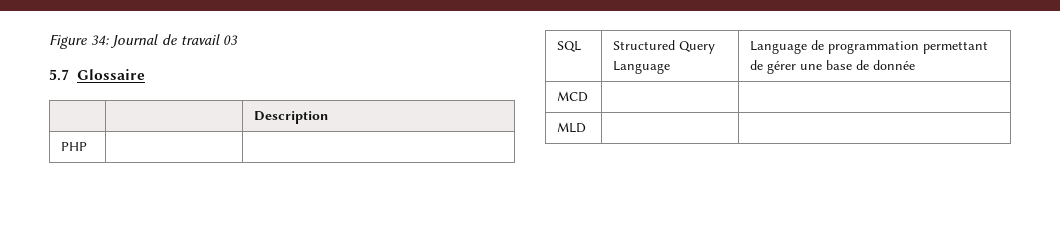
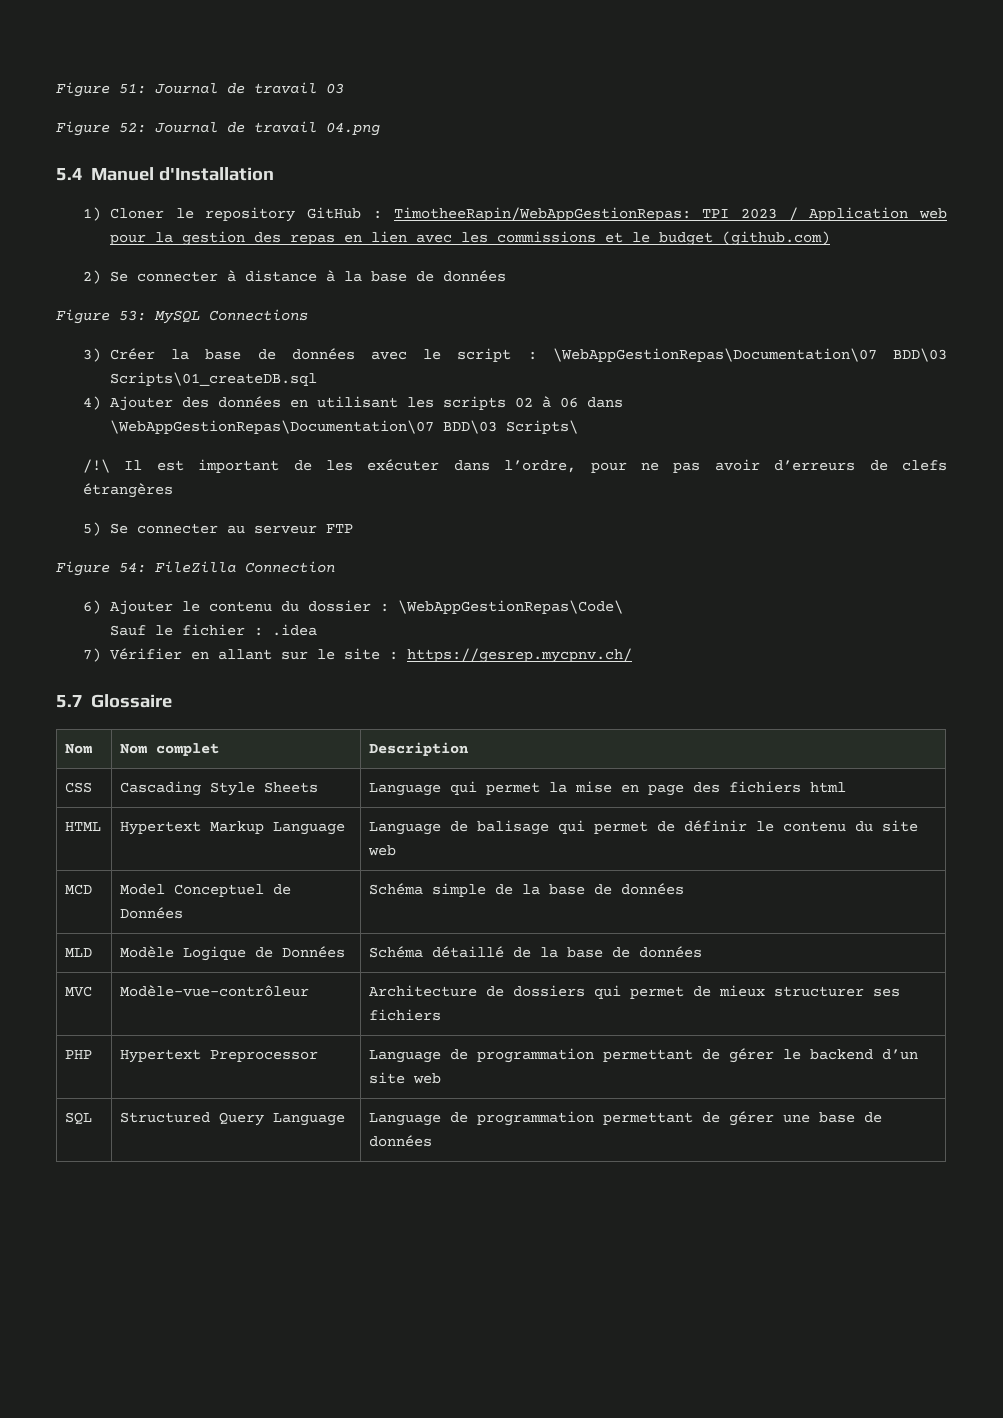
[49,34,110,49] Figure 34: -> [56,82,146,97] Figure 51:
[49,69,145,81] [254,111,329,124] [61,142,88,151] 5.7 Glossaire // | | Description // PHP | | -> [56,121,380,136] [56,167,274,181] [83,207,947,222] [110,231,831,246] [83,270,507,284] [56,309,308,324] [83,348,948,362] [110,372,318,386] [83,396,624,411] [110,420,579,434] [83,459,947,473] [83,483,174,498] [83,522,354,536] [56,561,335,576] [83,600,624,615] [110,624,318,636] [83,648,633,663] [56,694,172,708] [65,744,93,754] [120,743,220,756] [369,742,470,756] [65,782,93,793] [120,781,319,796] [369,781,847,796] [65,822,102,831] [120,821,346,835] [369,820,919,835] [368,845,397,856] [65,884,93,895] [120,884,292,897] [120,907,184,919] [369,883,685,897] [65,948,93,957] [120,946,346,961] [369,946,703,958] [65,986,93,997] [120,985,310,997] [369,985,901,999] [369,1009,442,1021] [65,1050,93,1059] [120,1049,319,1063] [369,1048,919,1063] [369,1072,442,1084] Figure 52: Journal de travail 04.png // 5.4 Manuel d'Installation // 1) Cloner le repository GitHub : TimotheeRapin/WebAppGestionRepas: TPI 2023 / Application web pour la gestion des repas en lien avec les commissions et le budget (github.com) // 2) Se connecter à distance à la base de données // Figure 53: MySQL Connections // 3) Créer la base de données avec le script : \WebAppGestionRepas\Documentation\07 BDD\03 Scripts\01_createDB.sql // 4) Ajouter des données en utilisant les scripts 02 à 06 dans \WebAppGestionRepas\Documentation\07 BDD\03 Scripts\ // /!\ Il est important de les exécuter dans l’ordre, pour ne pas avoir d’erreurs de clefs étrangères // 5) Se connecter au serveur FTP // Figure 54: FileZilla Connection // 6) Ajouter le contenu du dossier : \WebAppGestionRepas\Code\ // Sauf le fichier : .idea // 7) Vérifier en allant sur le site : https://gesrep.mycpnv.ch/ // 5.7 Glossaire // Nom | Nom complet | Description // CSS | Cascading Style Sheets | Language qui permet la mise en page des fichiers html // HTML | Hypertext Markup Language | Language de balisage qui permet de définir le contenu du site web // MCD | Model Conceptuel de Données | Schéma simple de la base de données // MLD | Modèle Logique de Données | Schéma détaillé de la base de données // MVC | Modèle-vue-contrôleur | Architecture de dossiers qui permet de mieux structurer ses fichiers // PHP | Hypertext Preprocessor | Language de programmation permettant de gérer le backend d’un site web
[873,60,916,70] [557,91,589,102] [557,122,587,133] donnée // MCD | | // MLD | | -> [369,1135,433,1147] données

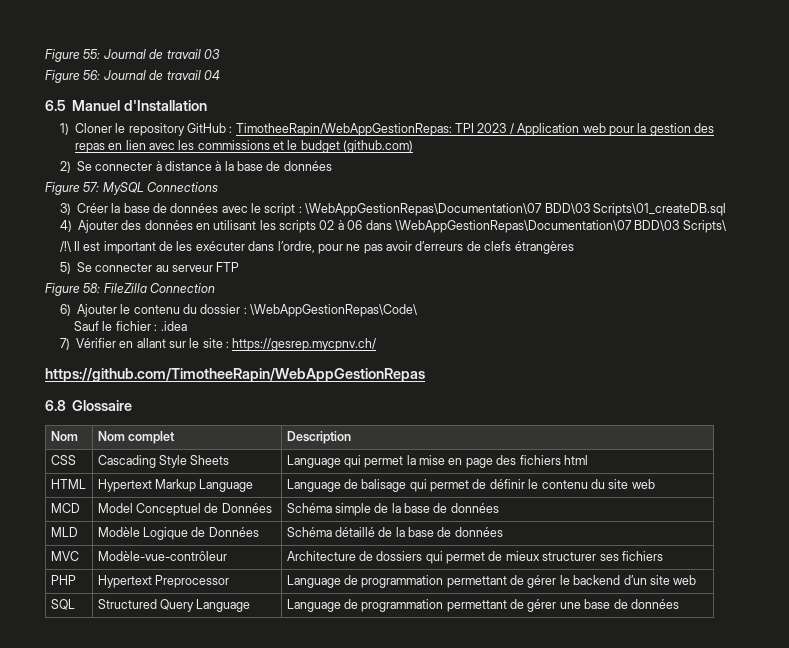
[56,82,146,97] Figure 51: -> [45,49,101,62] Figure 55:
[119,121,380,136] [56,168,83,181] 52: Journal de travail 04.png // 5.4 -> [83,70,220,80] [45,100,66,111] 56: Journal de travail 04 // 6.5
[119,310,146,321] 53: -> [83,182,100,192] 57:
[119,562,146,573] 54: -> [83,283,101,293] 58:
[56,695,83,708] 5.7 -> [45,368,425,382] [45,400,66,411] https://github.com/TimotheeRapin/WebAppGestionRepas // 6.8

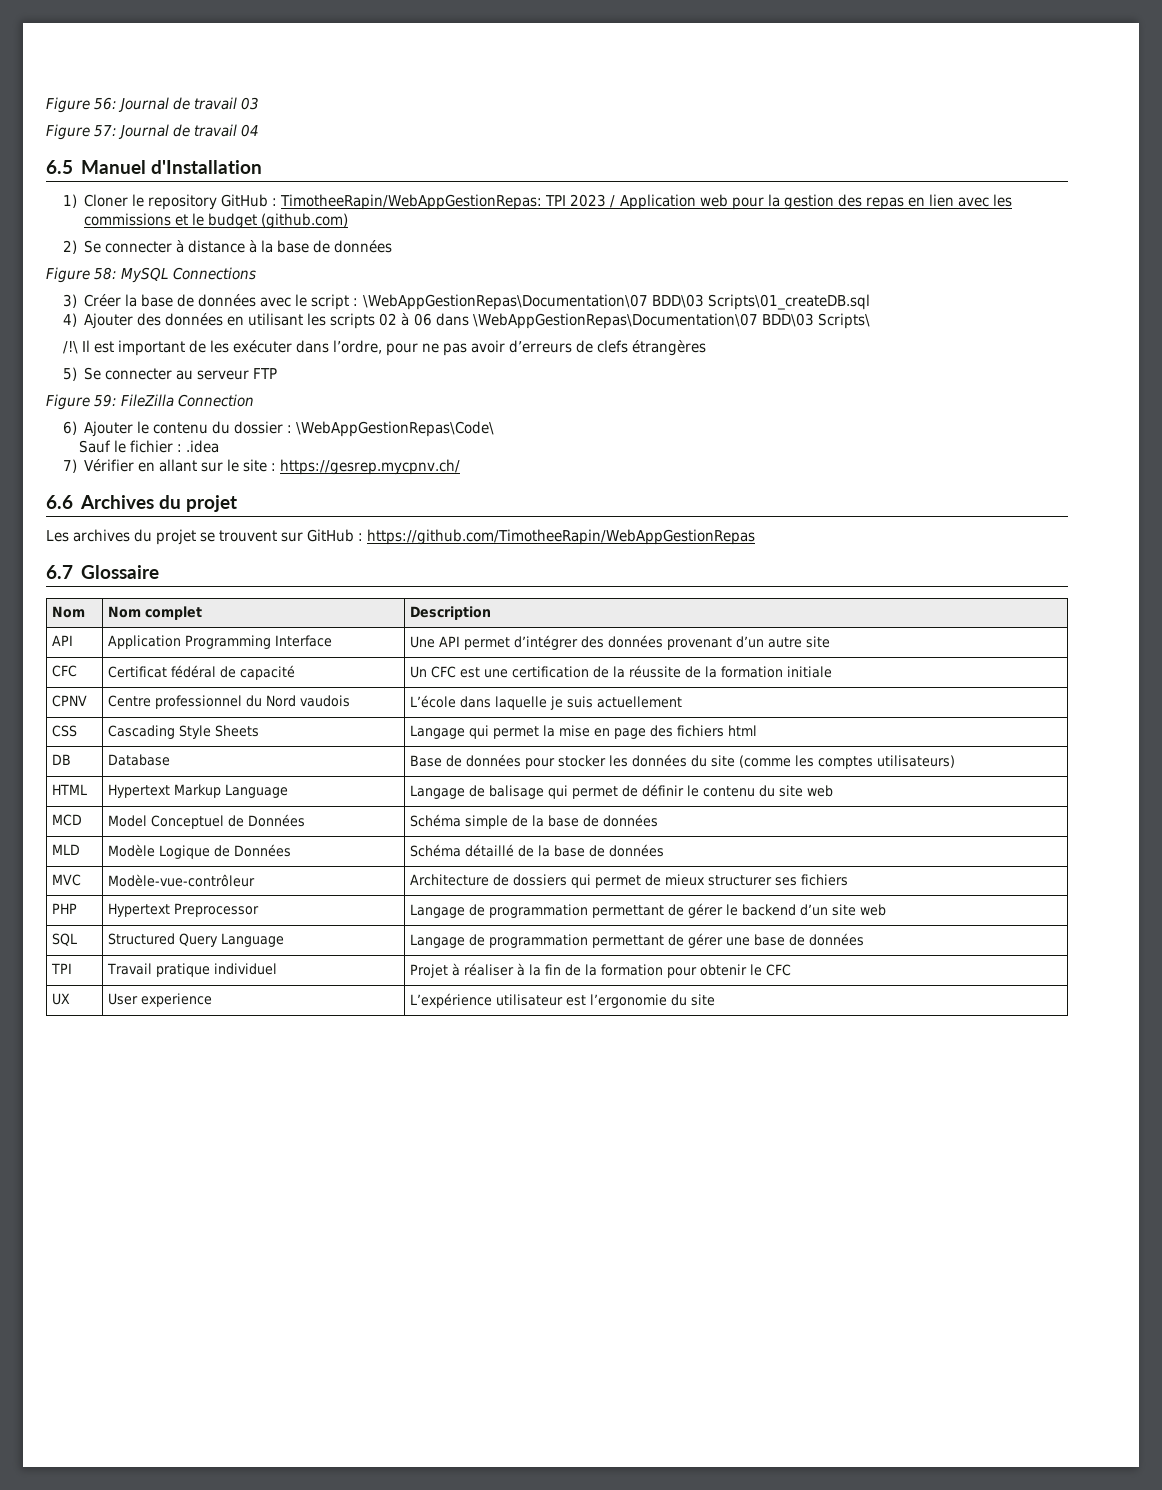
[45,49,101,62] Figure 55: -> [46,97,118,113] Figure 56:
[83,70,101,80] 56: -> [94,125,118,137] 57:
[83,182,100,192] 57: -> [94,267,118,280] 58:
[83,283,101,293] 58: -> [94,394,118,407] 59:
(377, 344) none -> [46,495,237,512] [46,529,364,545] 6.6 Archives du projet // Les archives du projet se trouvent sur GitHub :
[45,400,66,411] 6.8 -> [46,565,73,579] 6.7
(351, 437) none -> [52,635,74,646] [108,635,333,649] [410,635,831,650] [52,665,78,677] [108,665,296,680] [410,665,833,678] [52,695,88,707] [108,695,351,709] [410,695,683,710] // API | Application Programming Interface | Une API permet d’intégrer des données provenant d’un autre site // CFC | Certificat fédéral de capacité | Un CFC est une certification de la réussite de la formation initiale // CPNV | Centre professionnel du Nord vaudois | L’école dans laquelle je suis actuellement
[286,455,341,468] Language -> [410,725,466,739] Langage
(588, 460) none -> [52,754,72,765] [108,754,171,766] [410,754,956,769] // DB | Database | Base de données pour stocker les données du site (comme les comptes utilisateurs)
[286,479,341,492] Language -> [410,785,466,799] Langage
[286,575,341,588] Language -> [410,904,466,918] Langage
[286,599,341,612] Language -> [410,934,466,948] Langage
(679, 604) none -> [51,963,73,974] [107,963,278,977] [410,963,792,978] [52,993,71,1005] [108,993,213,1007] [410,993,716,1008] // TPI | Travail pratique individuel | Projet à réaliser à la fin de la formation pour obtenir le CFC // UX | User experience | L’expérience utilisateur est l’ergonomie du site

